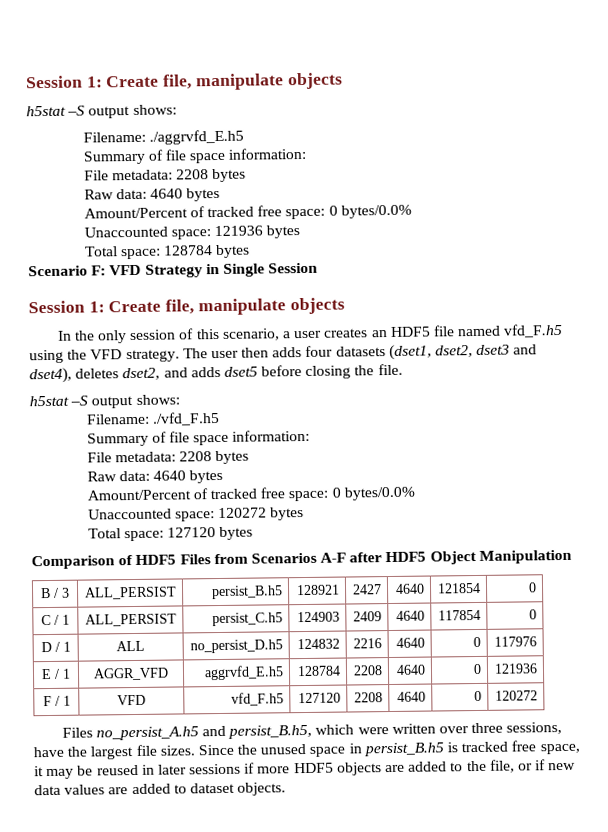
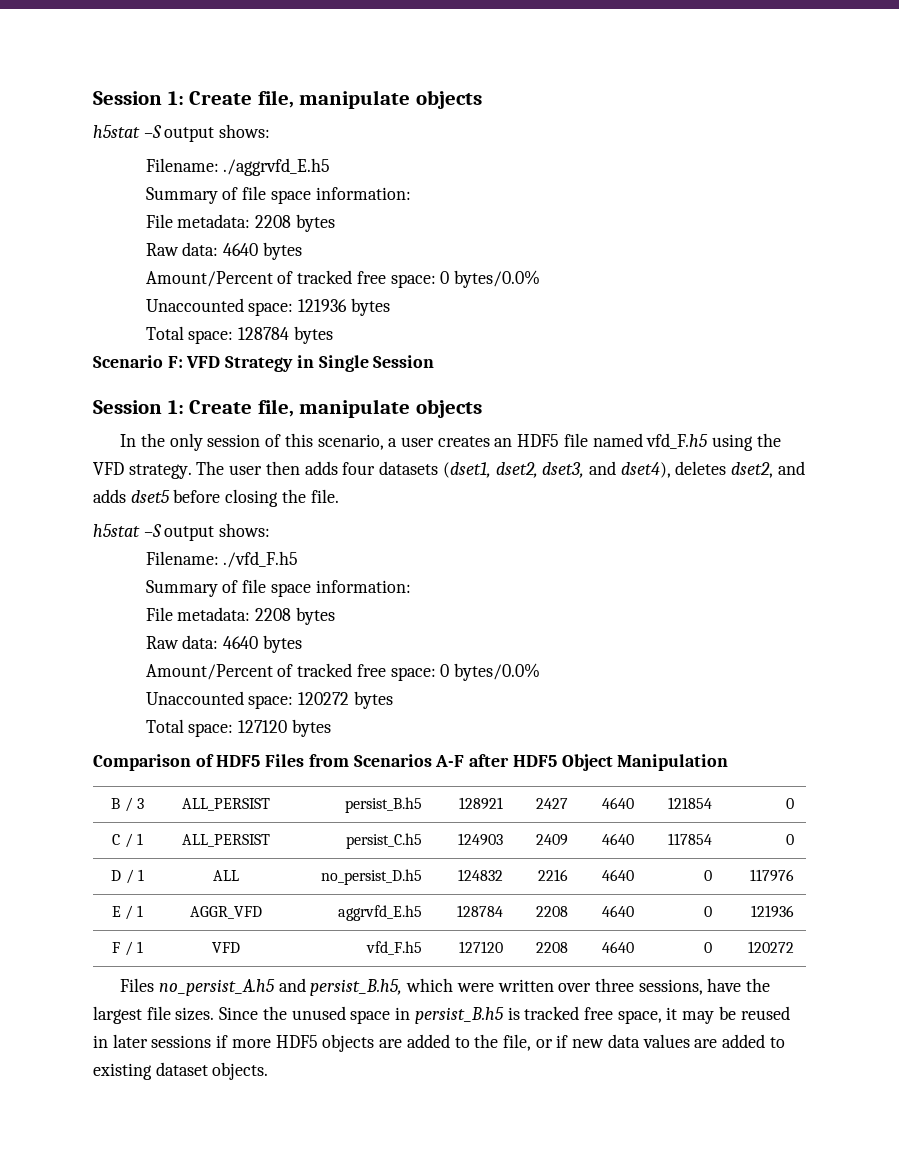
[476,344,511,355] dset3 -> [542,462,585,478] dset3,
(187, 789) none -> [93,1063,152,1080] existing

